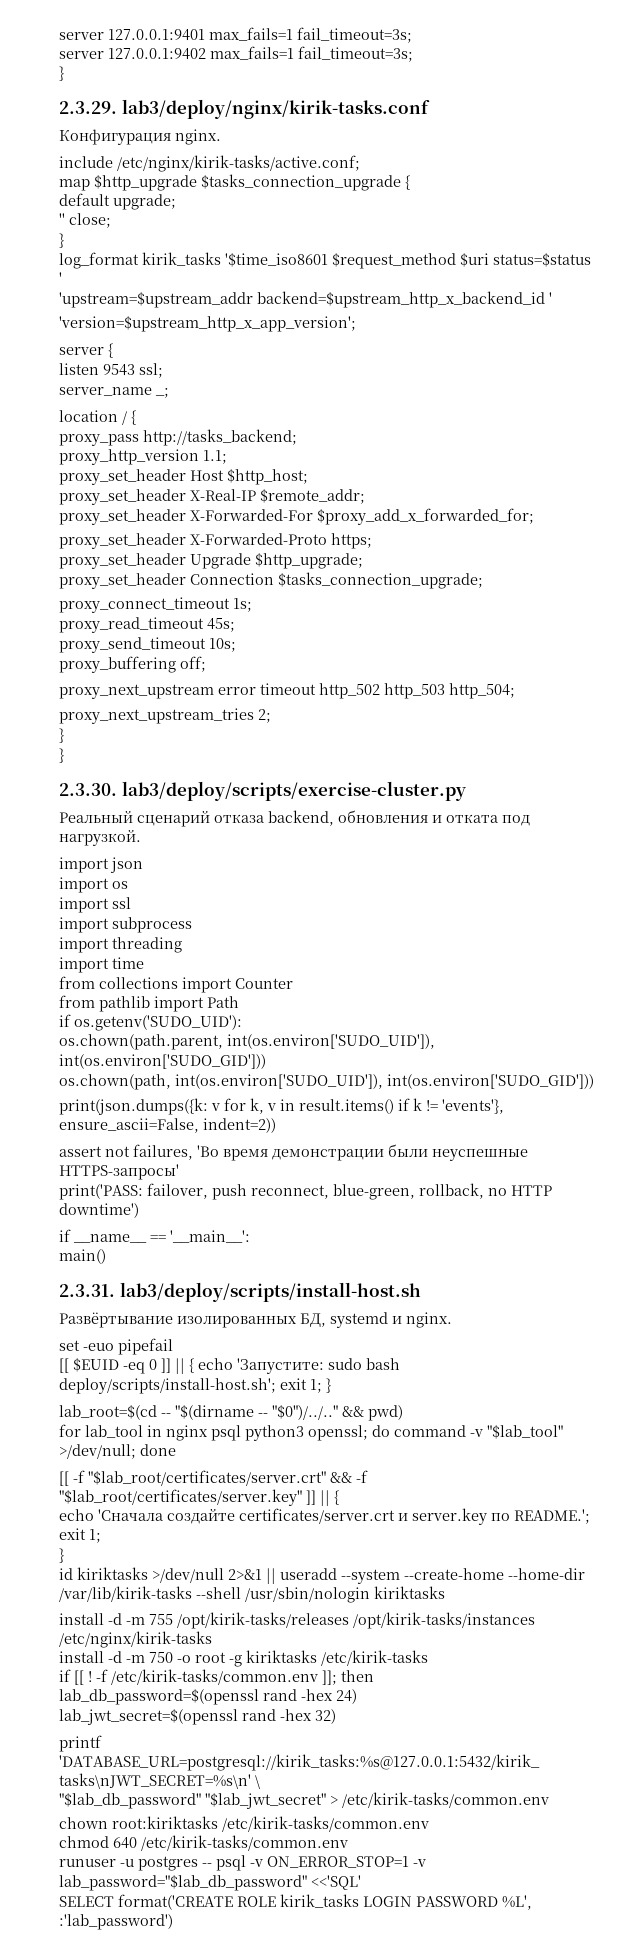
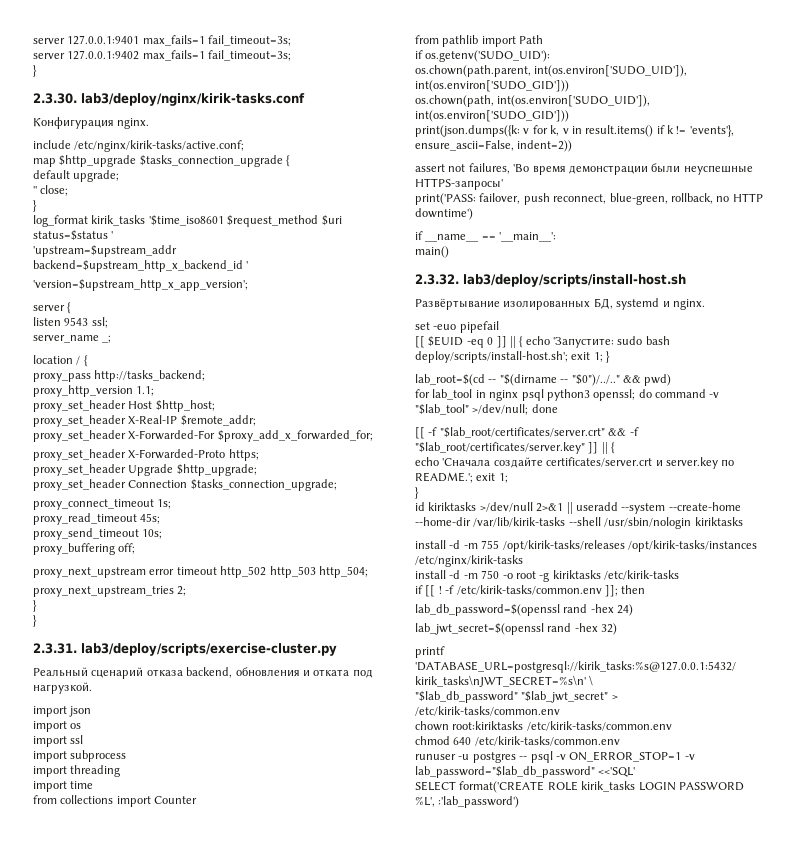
[59,101,117,114] 2.3.29. -> [33,93,77,104] 2.3.30.
[59,783,117,796] 2.3.30. -> [33,643,77,654] 2.3.31.
[59,1284,115,1297] 2.3.31. -> [415,274,459,285] 2.3.32.

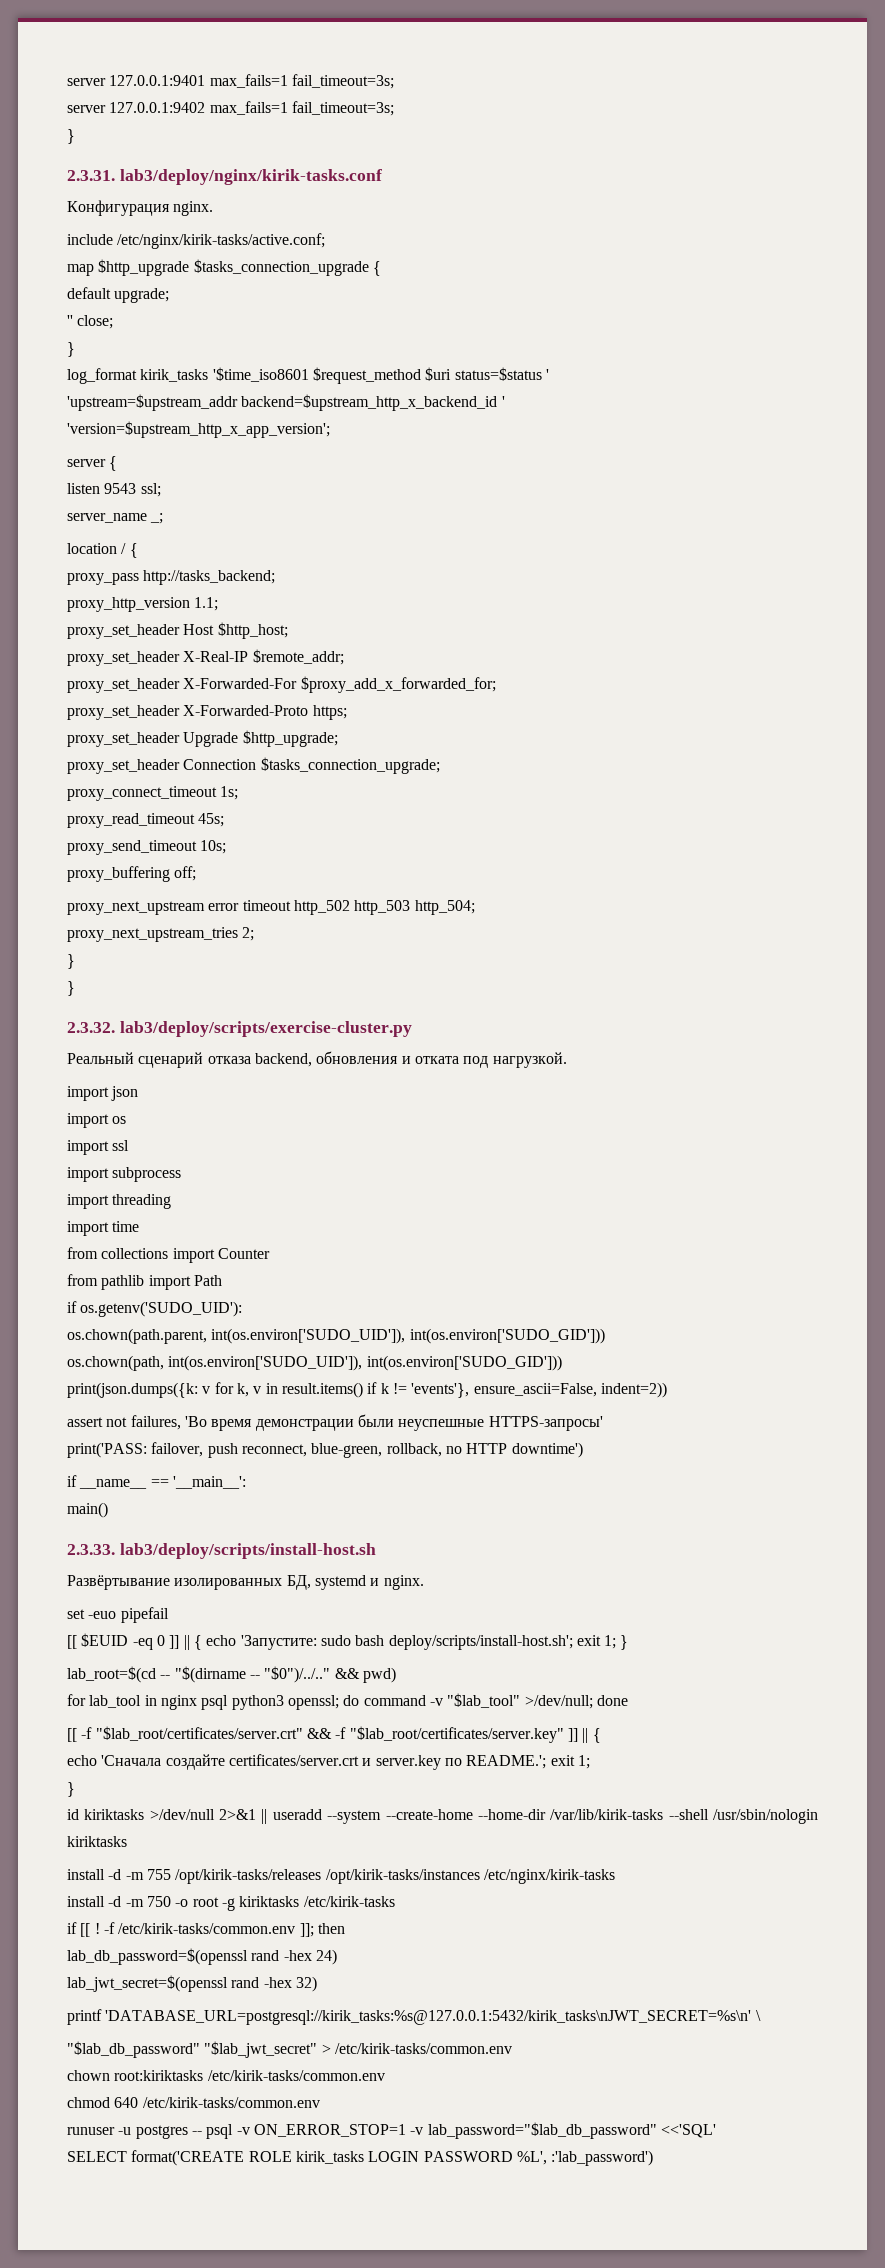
[33,93,77,104] 2.3.30. -> [67,170,115,181] 2.3.31.
[33,643,77,654] 2.3.31. -> [67,1022,115,1033] 2.3.32.
[415,274,459,285] 2.3.32. -> [67,1544,115,1555] 2.3.33.

